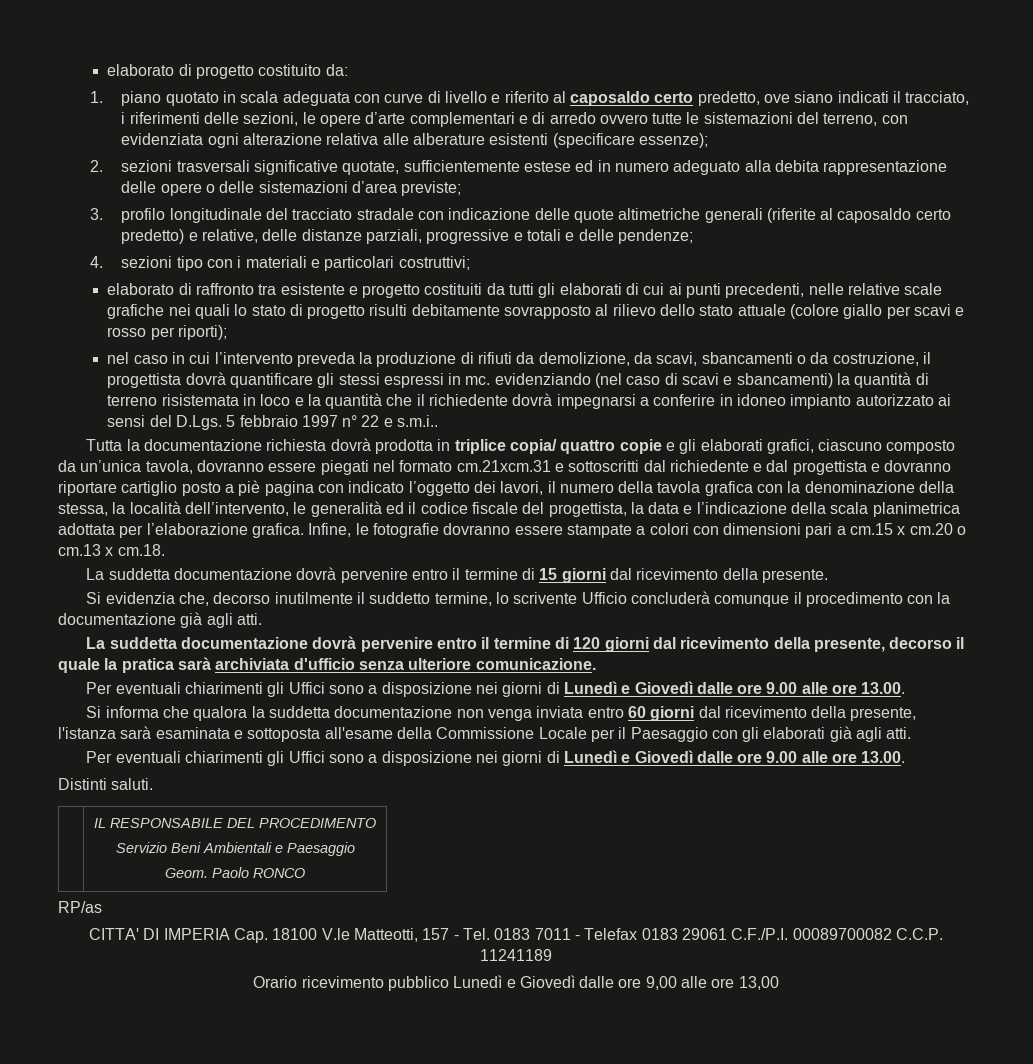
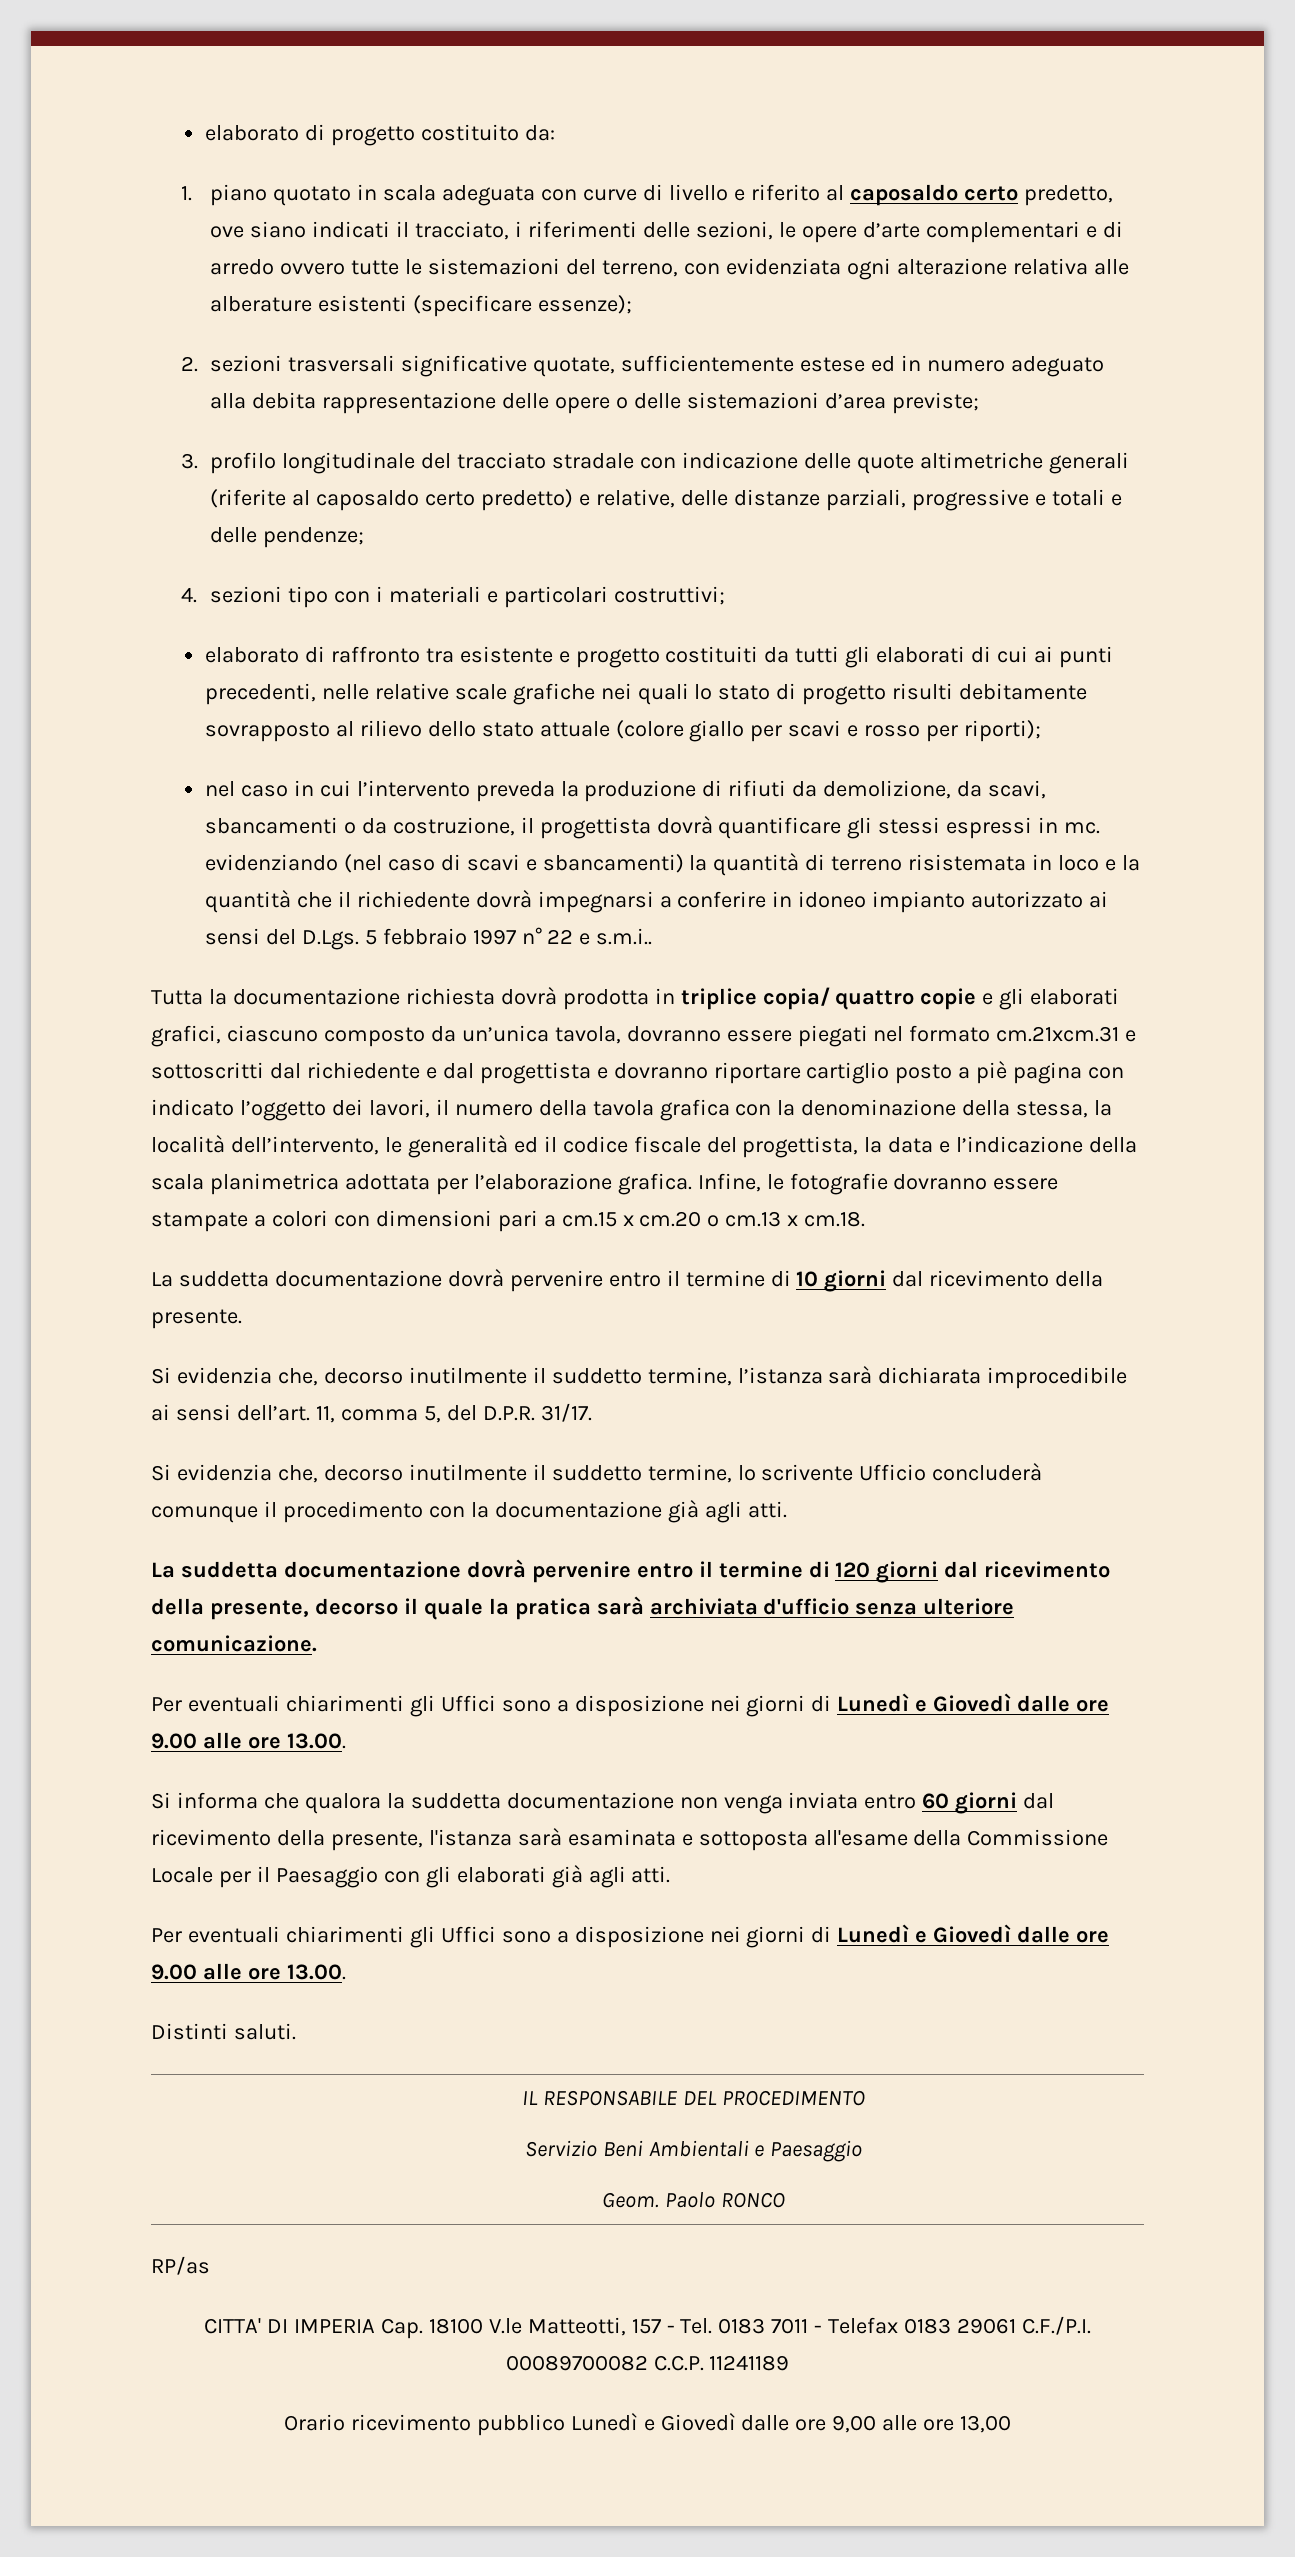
[539,568,558,580] 15 -> [796,1271,819,1287] 10
(828, 576) none -> [151,1366,1128,1389] [151,1403,592,1423] // Si evidenzia che, decorso inutilmente il suddetto termine, l’istanza sarà dichiarata improcedibile ai sensi dell’art. 11, comma 5, del D.P.R. 31/17.

